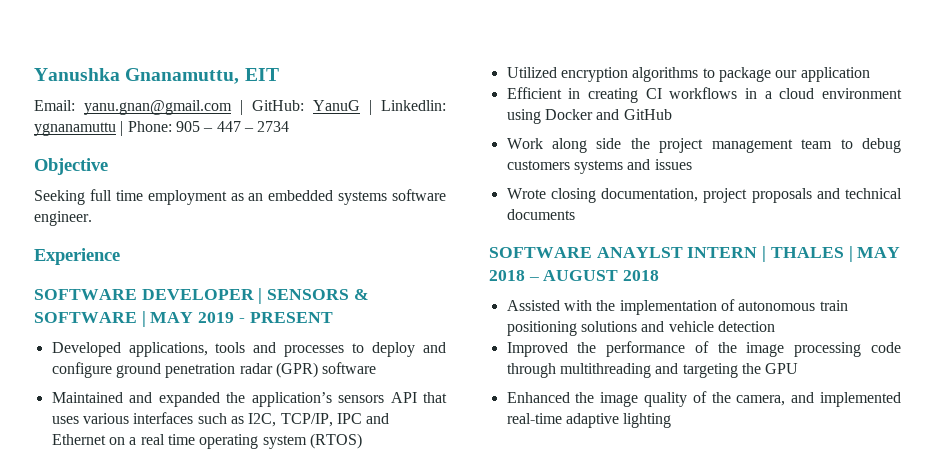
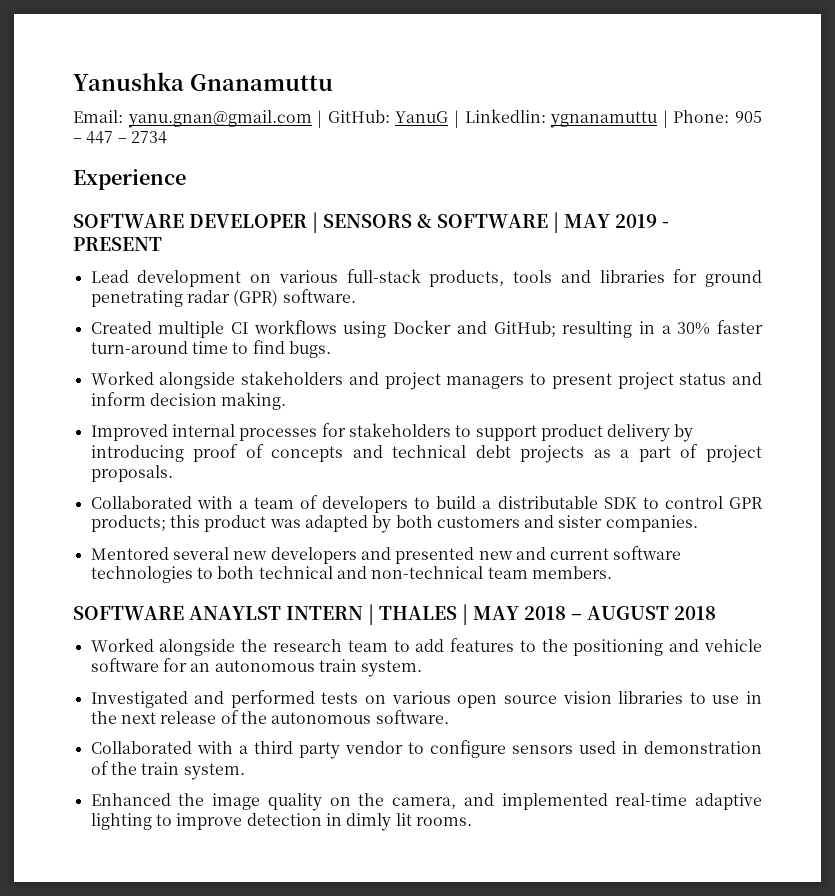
[125,68,279,84] Gnanamuttu, EIT -> [190,74,333,91] Gnanamuttu
[34,158,108,175] [34,189,446,205] [34,211,92,226] // Objective // Seeking full time employment as an embedded systems software engineer. -> (167, 137) none
[51,342,446,357] [51,362,377,378] [51,392,447,407] [51,412,390,427] [51,433,362,449] [506,67,870,82] [506,87,902,103] [506,109,672,124] [506,138,901,153] [506,159,692,174] [506,188,902,203] [506,209,575,220] Developed applications, tools and processes to deploy and configure ground penetration radar (GPR) software // Maintained and expanded the application’s sensors API that uses various interfaces such as I2C, TCP/IP, IPC and Ethernet on a real time operating system (RTOS) // Utilized encryption algorithms to package our application // Efficient in creating CI workflows in a cloud environment using Docker and GitHub // Work along side the project management team to debug customers systems and issues // Wrote closing documentation, project proposals and technical documents -> [90,269,763,287] [90,289,356,307] [90,320,764,338] [90,340,331,358] [90,371,763,390] [90,392,287,410] [90,423,694,442] [90,444,762,463] [90,465,173,482] [90,495,764,513] [90,515,698,533] [90,546,682,564] [90,566,612,583] Lead development on various full-stack products, tools and libraries for ground penetrating radar (GPR) software. // Created multiple CI workflows using Docker and GitHub; resulting in a 30% faster turn-around time to find bugs. // Worked alongside stakeholders and project managers to present project status and inform decision making. // Improved internal processes for stakeholders to support product delivery by introducing proof of concepts and technical debt projects as a part of project proposals. // Collaborated with a team of developers to build a distributable SDK to control GPR products; this product was adapted by both customers and sister companies. // Mentored several new developers and presented new and current software technologies to both technical and non-technical team members.
[506,299,848,315] [506,321,775,336] [506,341,901,357] [506,363,799,378] Assisted with the implementation of autonomous train positioning solutions and vehicle detection // Improved the performance of the image processing code through multithreading and targeting the GPU -> [90,638,763,656] [90,658,423,677] [90,690,762,708] [90,710,449,724] [90,740,762,759] [90,761,245,780] Worked alongside the research team to add features to the positioning and vehicle software for an autonomous train system. // Investigated and performed tests on various open source vision libraries to use in the next release of the autonomous software. // Collaborated with a third party vendor to configure sensors used in demonstration of the train system.
[692,391,707,403] of -> [329,797,351,806] on
(672, 420) none -> [155,813,472,831] to improve detection in dimly lit rooms.

